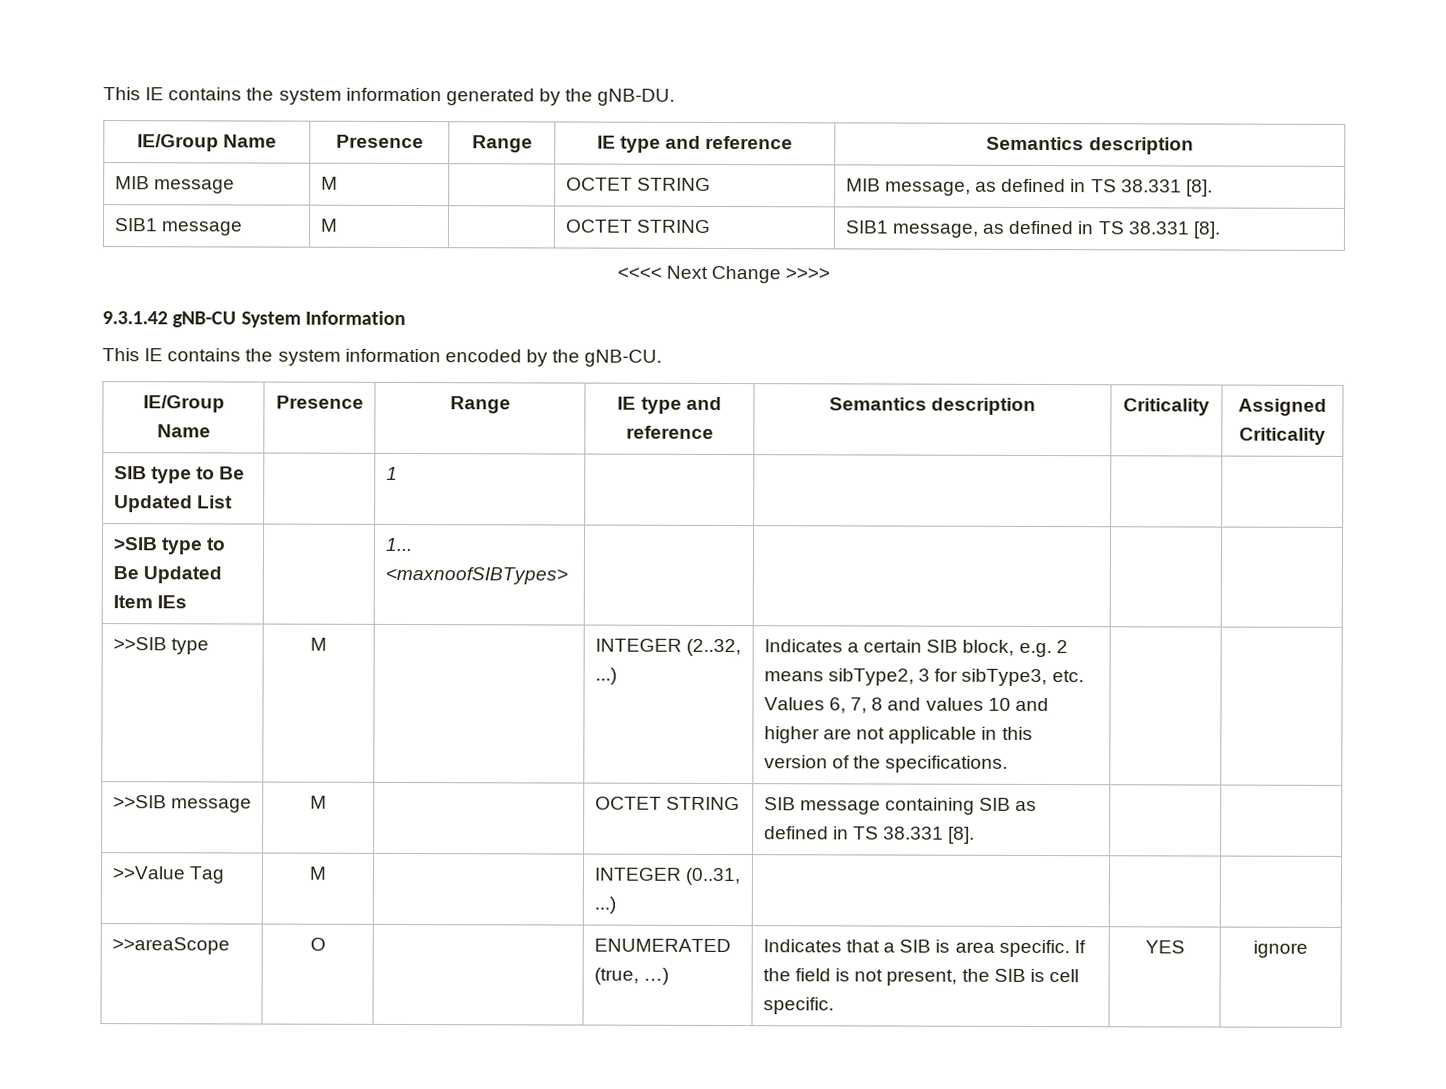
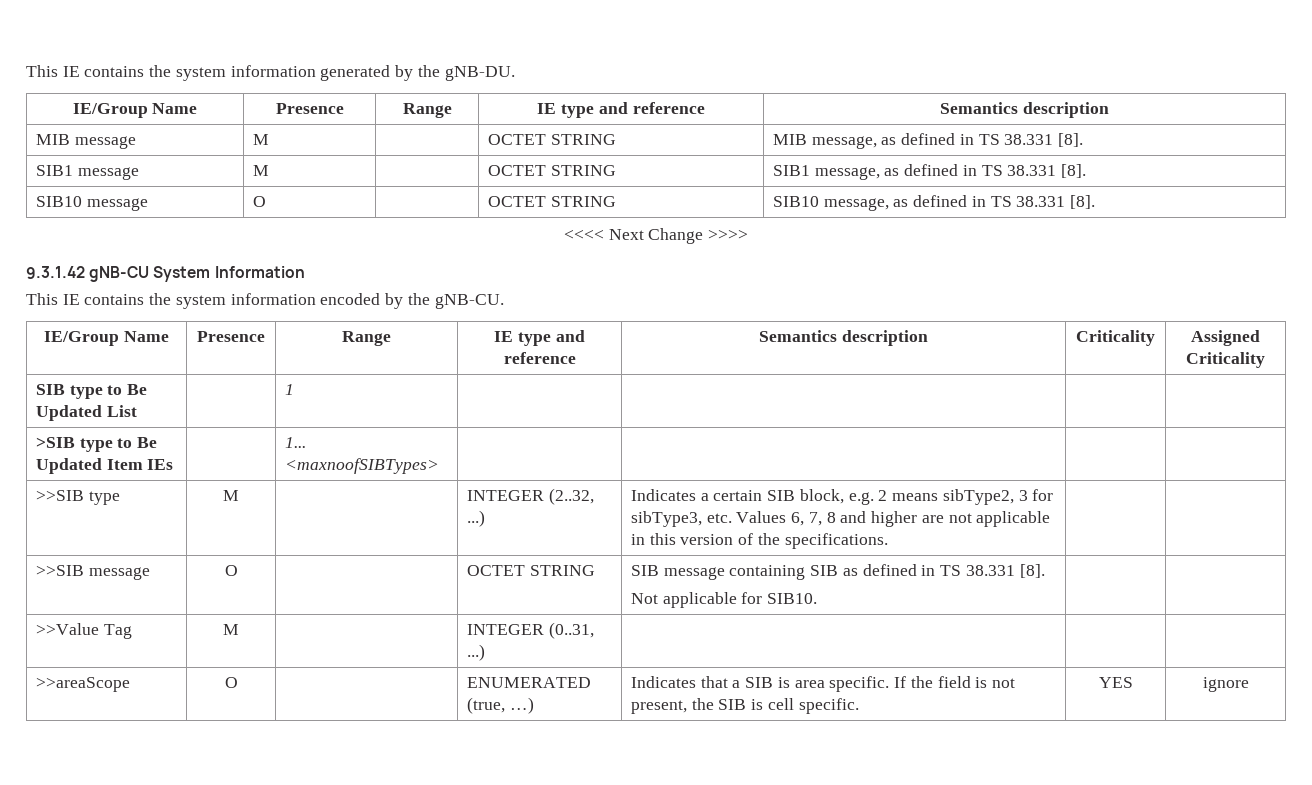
(1221, 230) none -> [35,196,148,211] [252,196,266,207] [487,196,616,207] [772,195,1096,211] // SIB10 message | O | | OCTET STRING | SIB10 message, as defined in TS 38.331 [8].
[925,697,1049,712] values 10 and -> (867, 517) none
[310,795,327,809] M -> [224,565,238,576] O
(976, 835) none -> [630,592,818,608] // Not applicable for SIB10.

